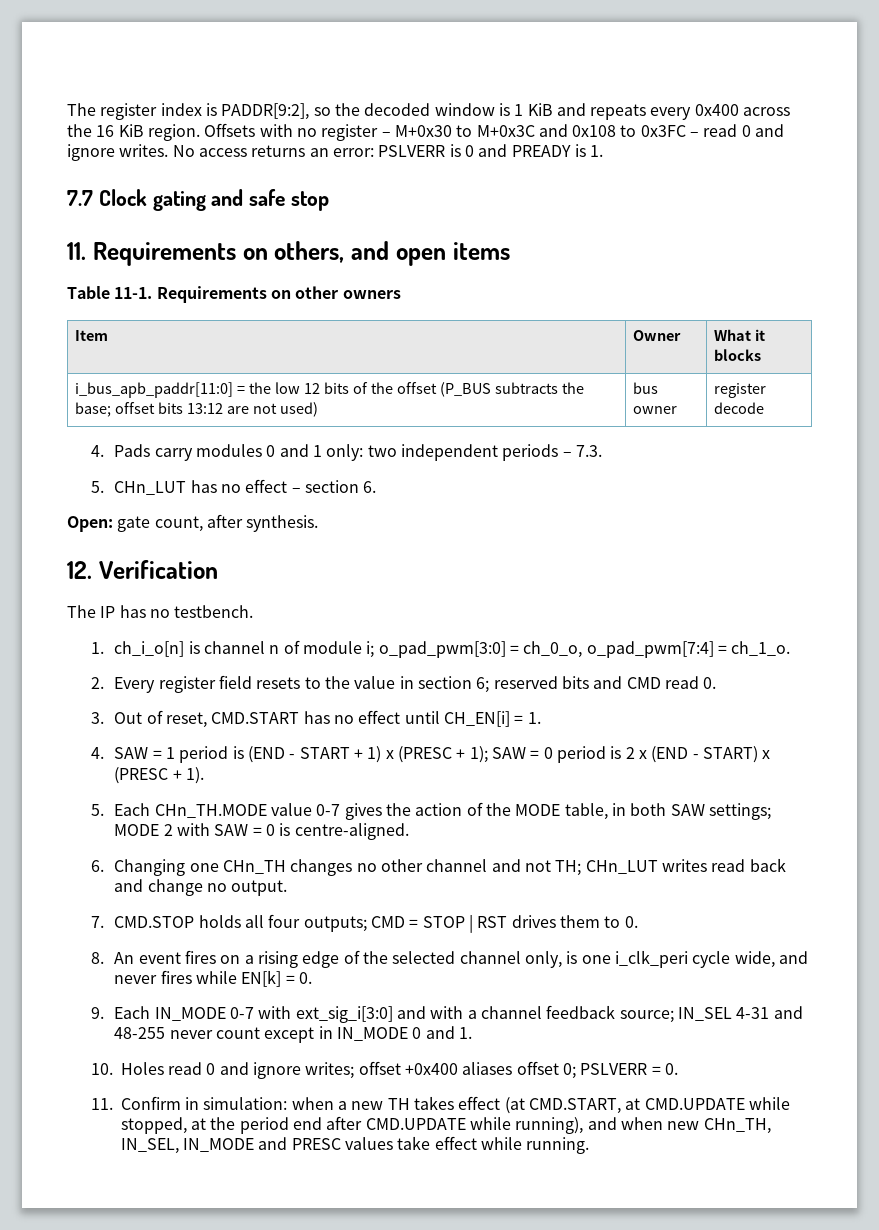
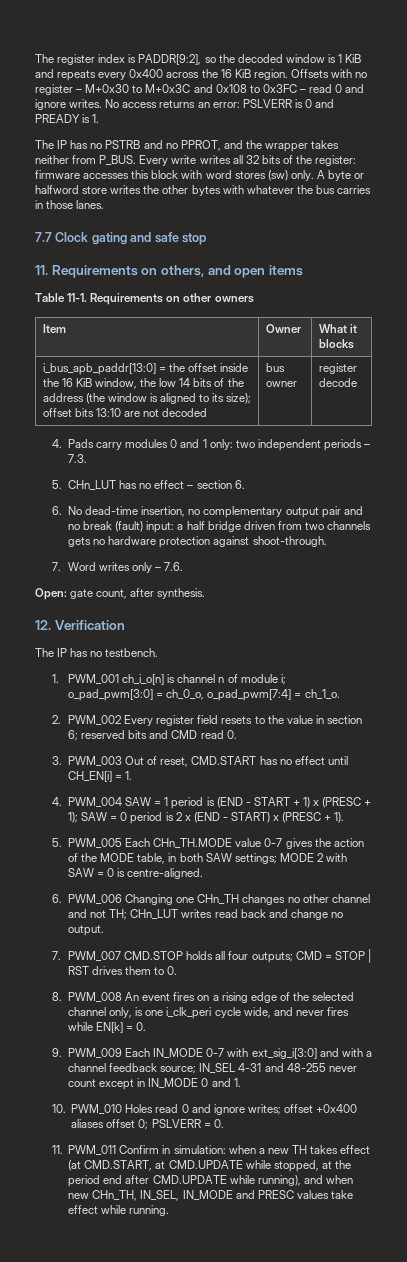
(604, 151) none -> [35,140,340,152] [35,155,357,166] [35,170,365,181] [35,185,372,196] [35,200,105,209] // The IP has no PSTRB and no PPROT, and the wrapper takes neither from P_BUS. Every write writes all 32 bits of the register: firmware accesses this block with word stores (sw) only. A byte or halfword store writes the other bytes with whatever the bus carries in those lanes.
[75,382,234,398] i_bus_apb_paddr[11:0] -> [42,363,156,375] i_bus_apb_paddr[13:0]
[275,382,584,397] [75,402,112,417] low 12 bits of the offset (P_BUS subtracts the base; -> [187,363,248,372] [42,378,244,389] [42,393,252,404] offset inside the 16 KiB window, the low 14 bits of the address (the window is aligned to its size);
[187,403,224,414] 13:12 -> [95,408,121,417] 13:10
[279,402,318,417] used) -> [162,408,208,417] decoded
(377, 487) none -> [51,506,363,518] [67,521,372,533] [67,536,327,548] [51,562,184,573] // 6. No dead-time insertion, no complementary output pair and no break (fault) input: a half bridge driven from two channels gets no hardware protection against shoot-through. // 7. Word writes only – 7.6.
(104, 648) none -> [67,674,119,684] PWM_001
(104, 683) none -> [67,715,121,725] PWM_002
(104, 718) none -> [67,756,122,766] PWM_003
(104, 753) none -> [67,797,122,807] PWM_004
(104, 810) none -> [67,838,122,848] PWM_005
(104, 866) none -> [67,894,122,904] PWM_006
(104, 922) none -> [67,951,121,961] PWM_007
(104, 958) none -> [67,992,122,1002] PWM_008
(104, 1013) none -> [67,1048,122,1058] PWM_009
(113, 1069) none -> [71,1104,123,1114] PWM_010
(113, 1104) none -> [68,1145,117,1155] PWM_011

